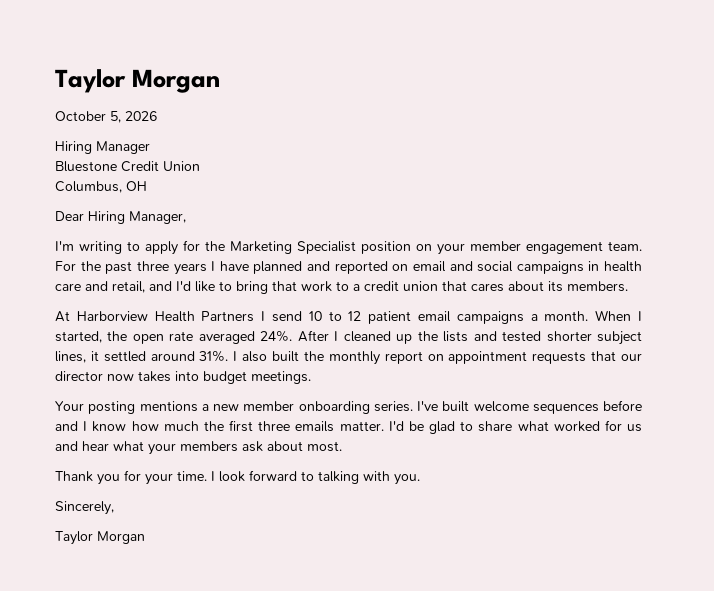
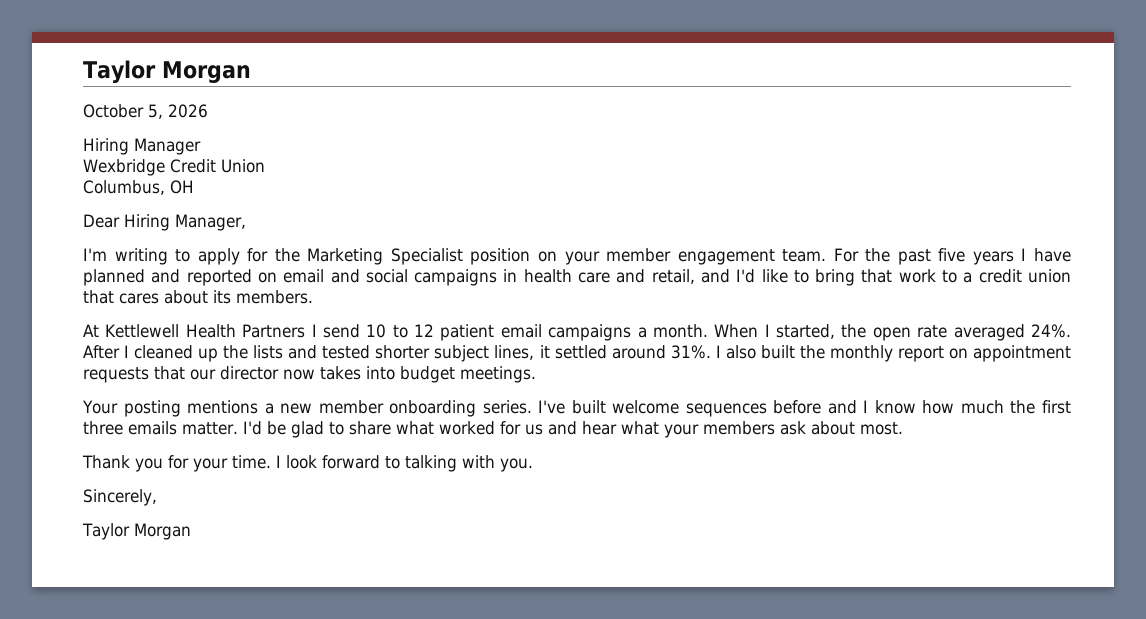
[55,161,117,172] Bluestone -> [83,159,165,176] Wexbridge
[136,261,169,271] three -> [938,248,966,262] five
[76,311,148,321] Harborview -> [105,324,180,338] Kettlewell

